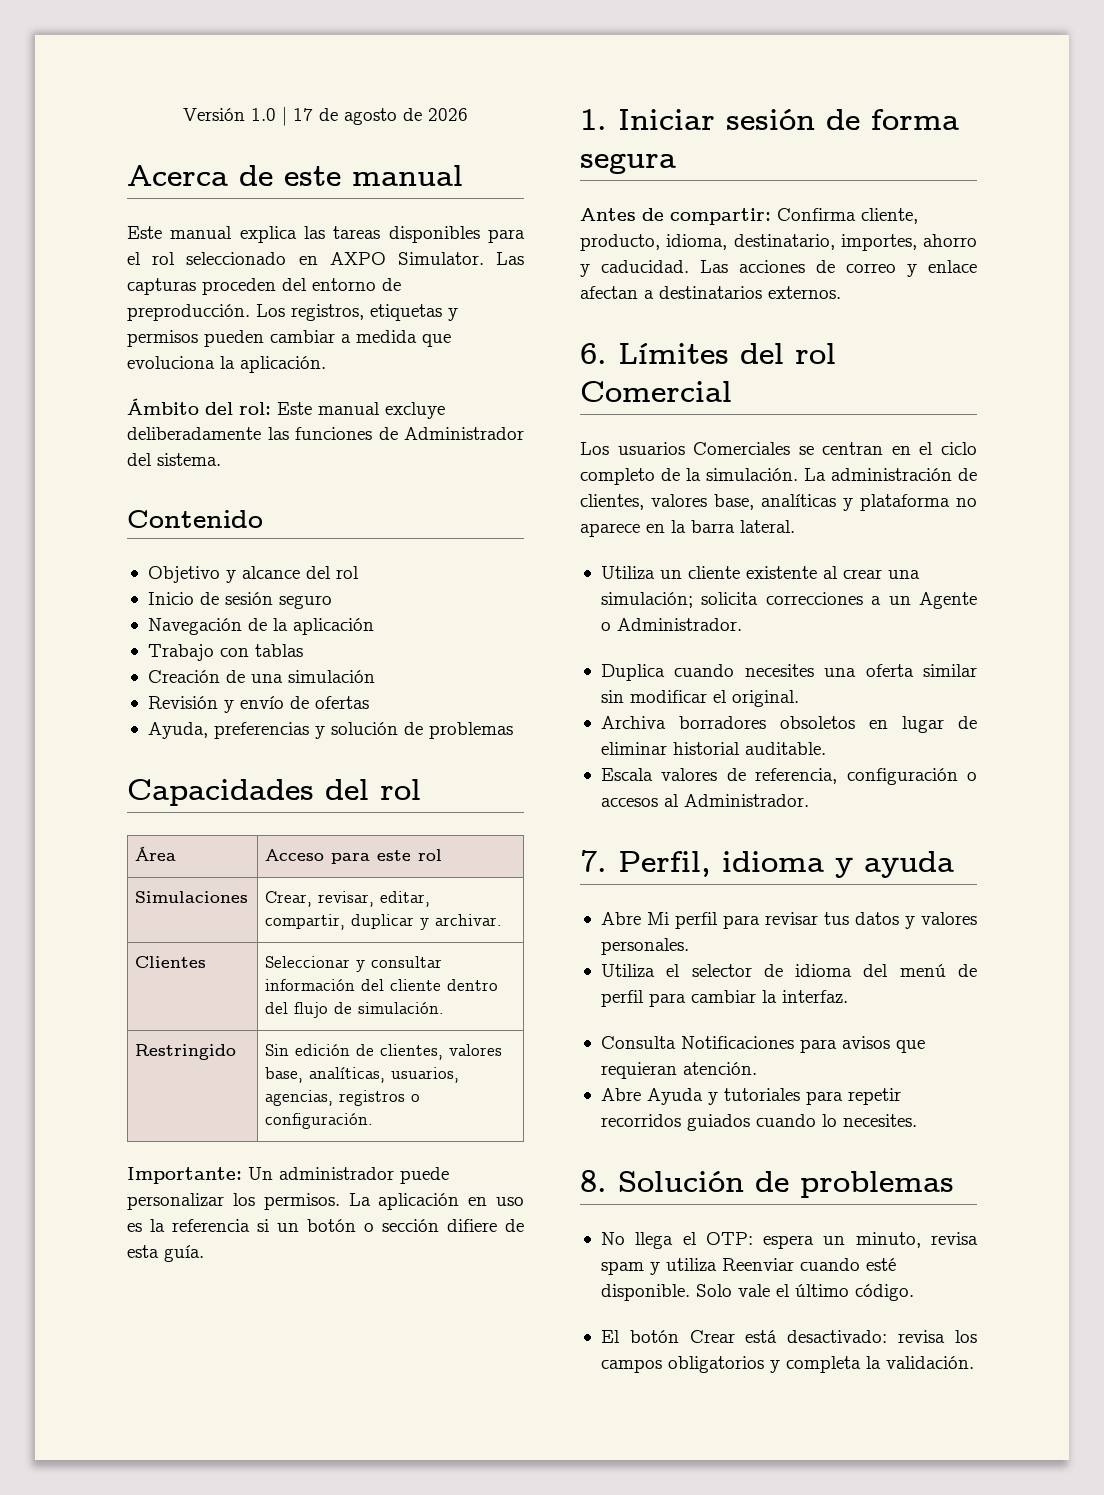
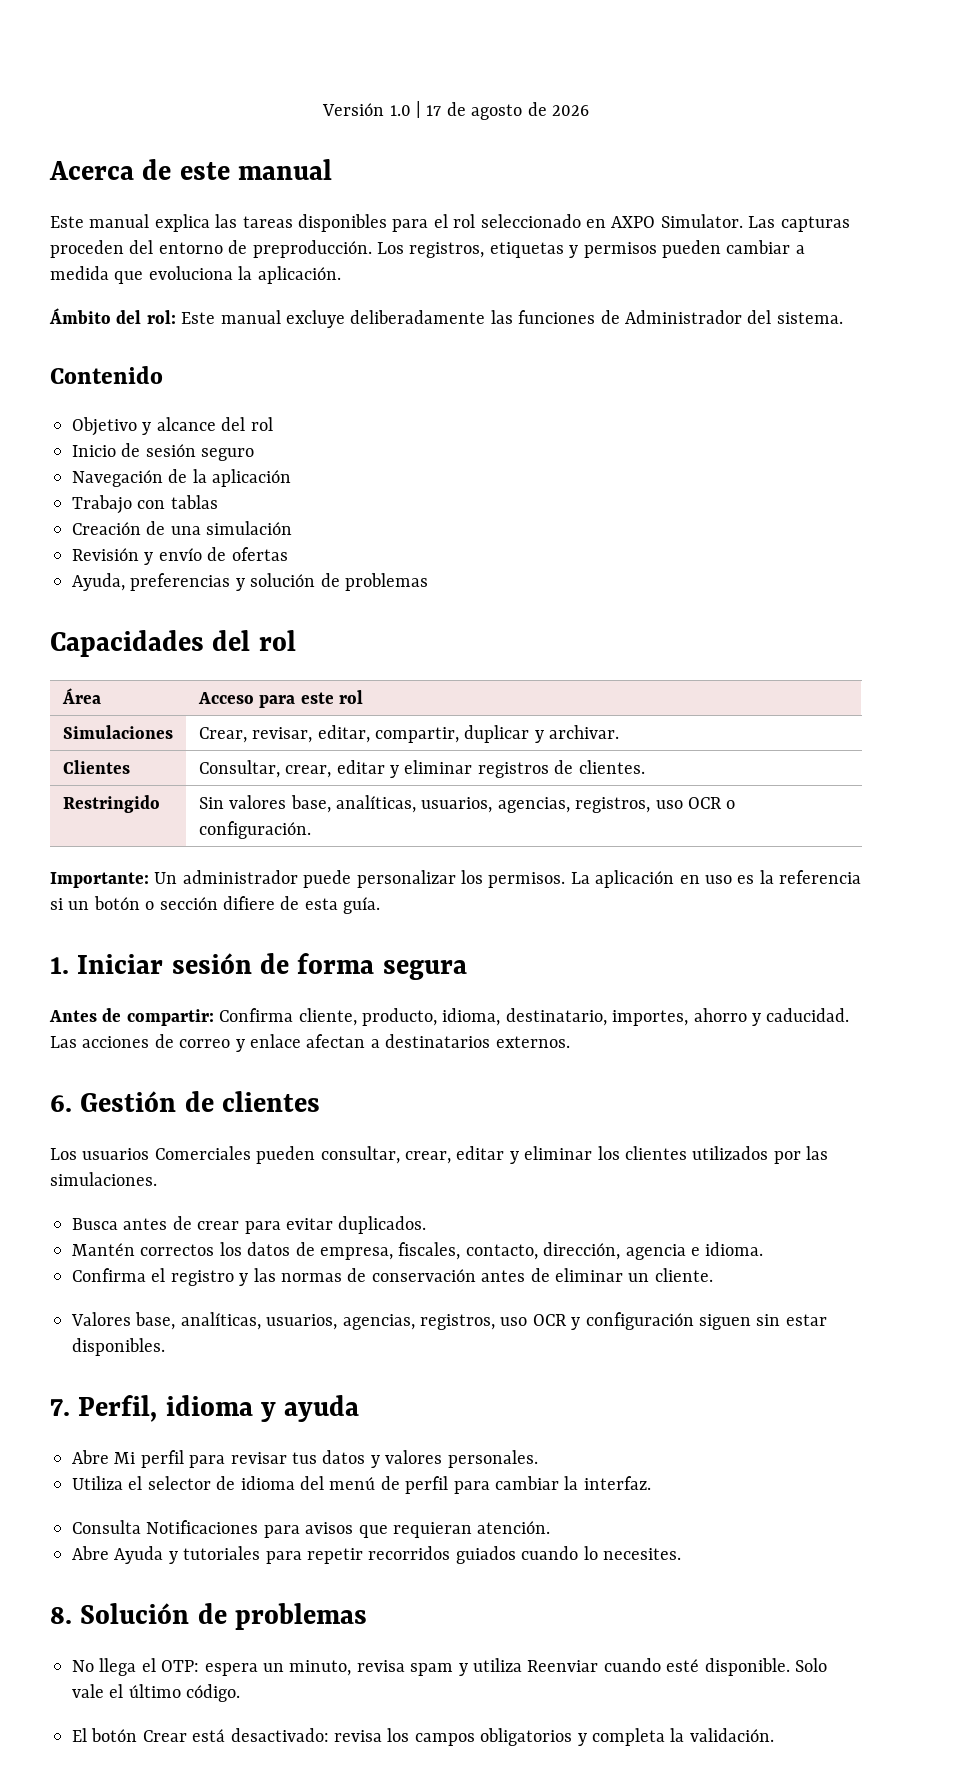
[265,956,443,972] [265,979,499,991] [265,1002,445,1018] Seleccionar y consultar información del cliente dentro del flujo de simulación. -> [198,760,645,778] Consultar, crear, editar y eliminar registros de clientes.
[295,1044,444,1060] edición de clientes, -> (224, 803) none
[339,1090,406,1106] registros -> [575,797,722,813] registros, uso OCR
[618,343,836,364] [580,381,732,402] Límites del rol Comercial -> [80,1091,321,1112] Gestión de clientes
[798,442,977,455] [580,468,977,485] [580,494,977,511] [580,520,795,537] [600,566,920,579] [600,592,977,609] [600,618,742,631] [600,664,977,681] [600,690,799,707] [600,716,977,733] [600,742,826,755] [600,768,977,785] [600,794,809,807] se centran en el ciclo completo de la simulación. La administración de clientes, valores base, analíticas y plataforma no aparece en la barra lateral. // Utiliza un cliente existente al crear una simulación; solicita correcciones a un Agente o Administrador. // Duplica cuando necesites una oferta similar sin modificar el original. // Archiva borradores obsoletos en lugar de eliminar historial auditable. // Escala valores de referencia, configuración o accesos al Administrador. -> [256,1146,829,1164] [50,1172,157,1186] [72,1216,427,1234] [72,1242,764,1260] [72,1268,713,1286] [71,1312,827,1330] [72,1338,165,1356] pueden consultar, crear, editar y eliminar los clientes utilizados por las simulaciones. // Busca antes de crear para evitar duplicados. // Mantén correctos los datos de empresa, fiscales, contacto, dirección, agencia e idioma. // Confirma el registro y las normas de conservación antes de eliminar un cliente. // Valores base, analíticas, usuarios, agencias, registros, uso OCR y configuración siguen sin estar disponibles.

